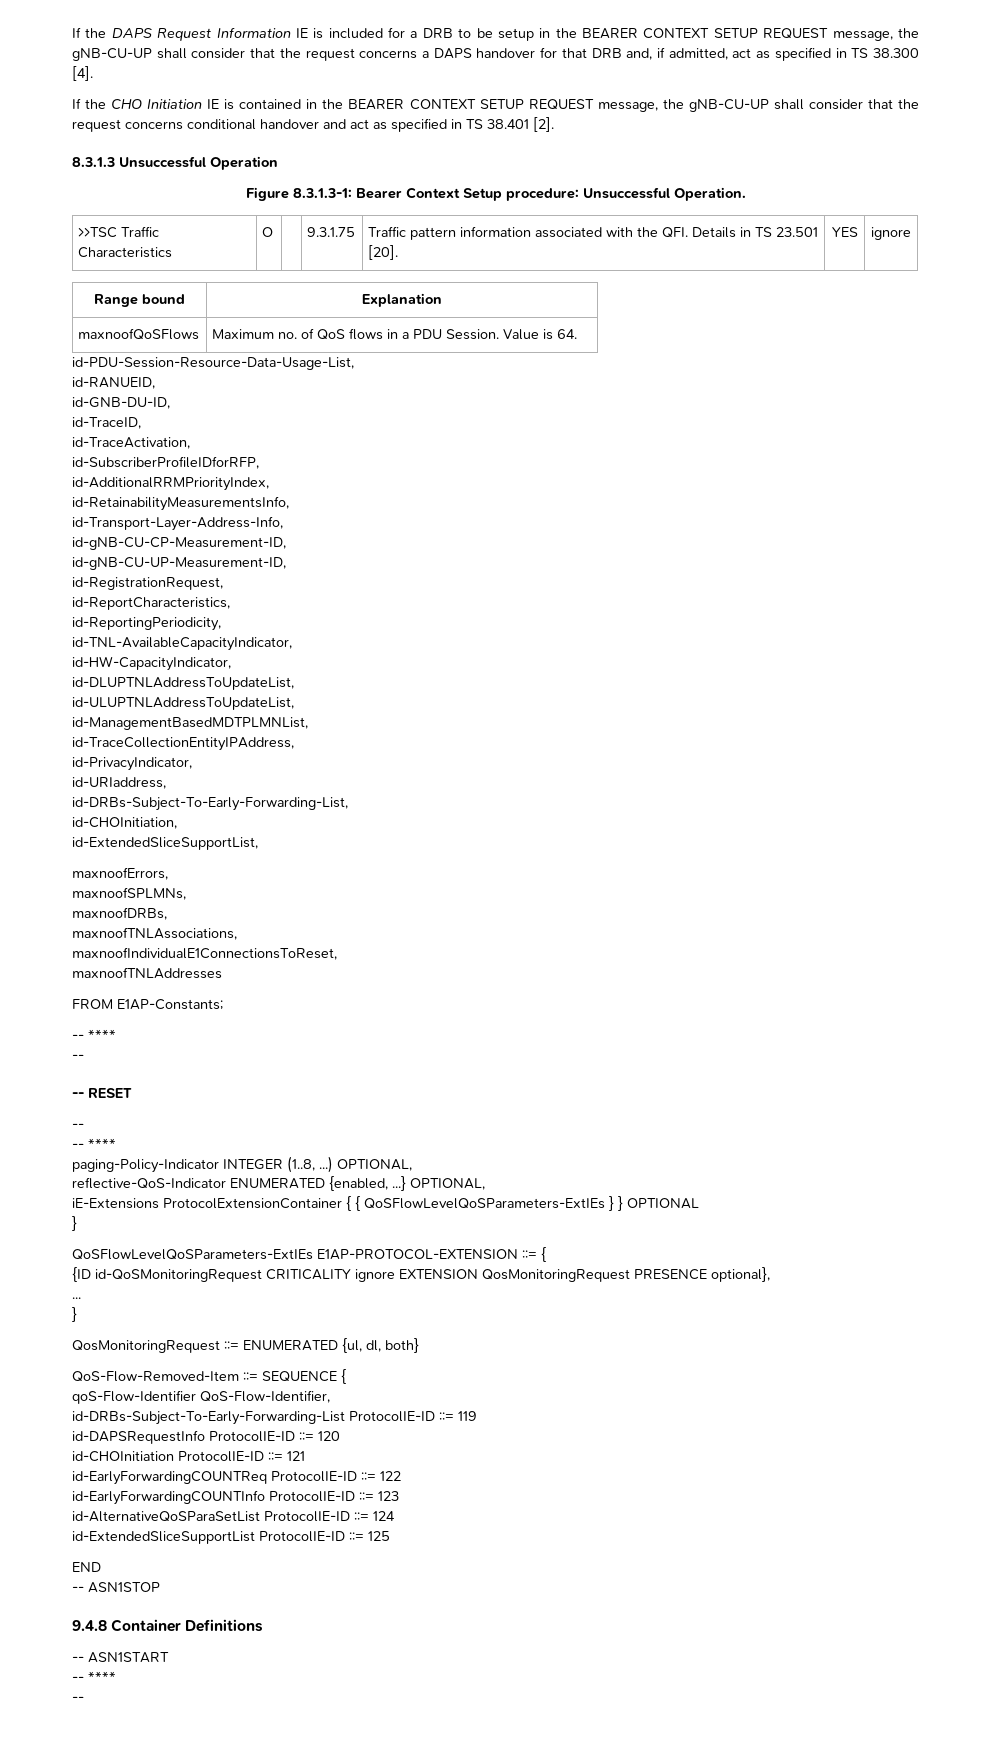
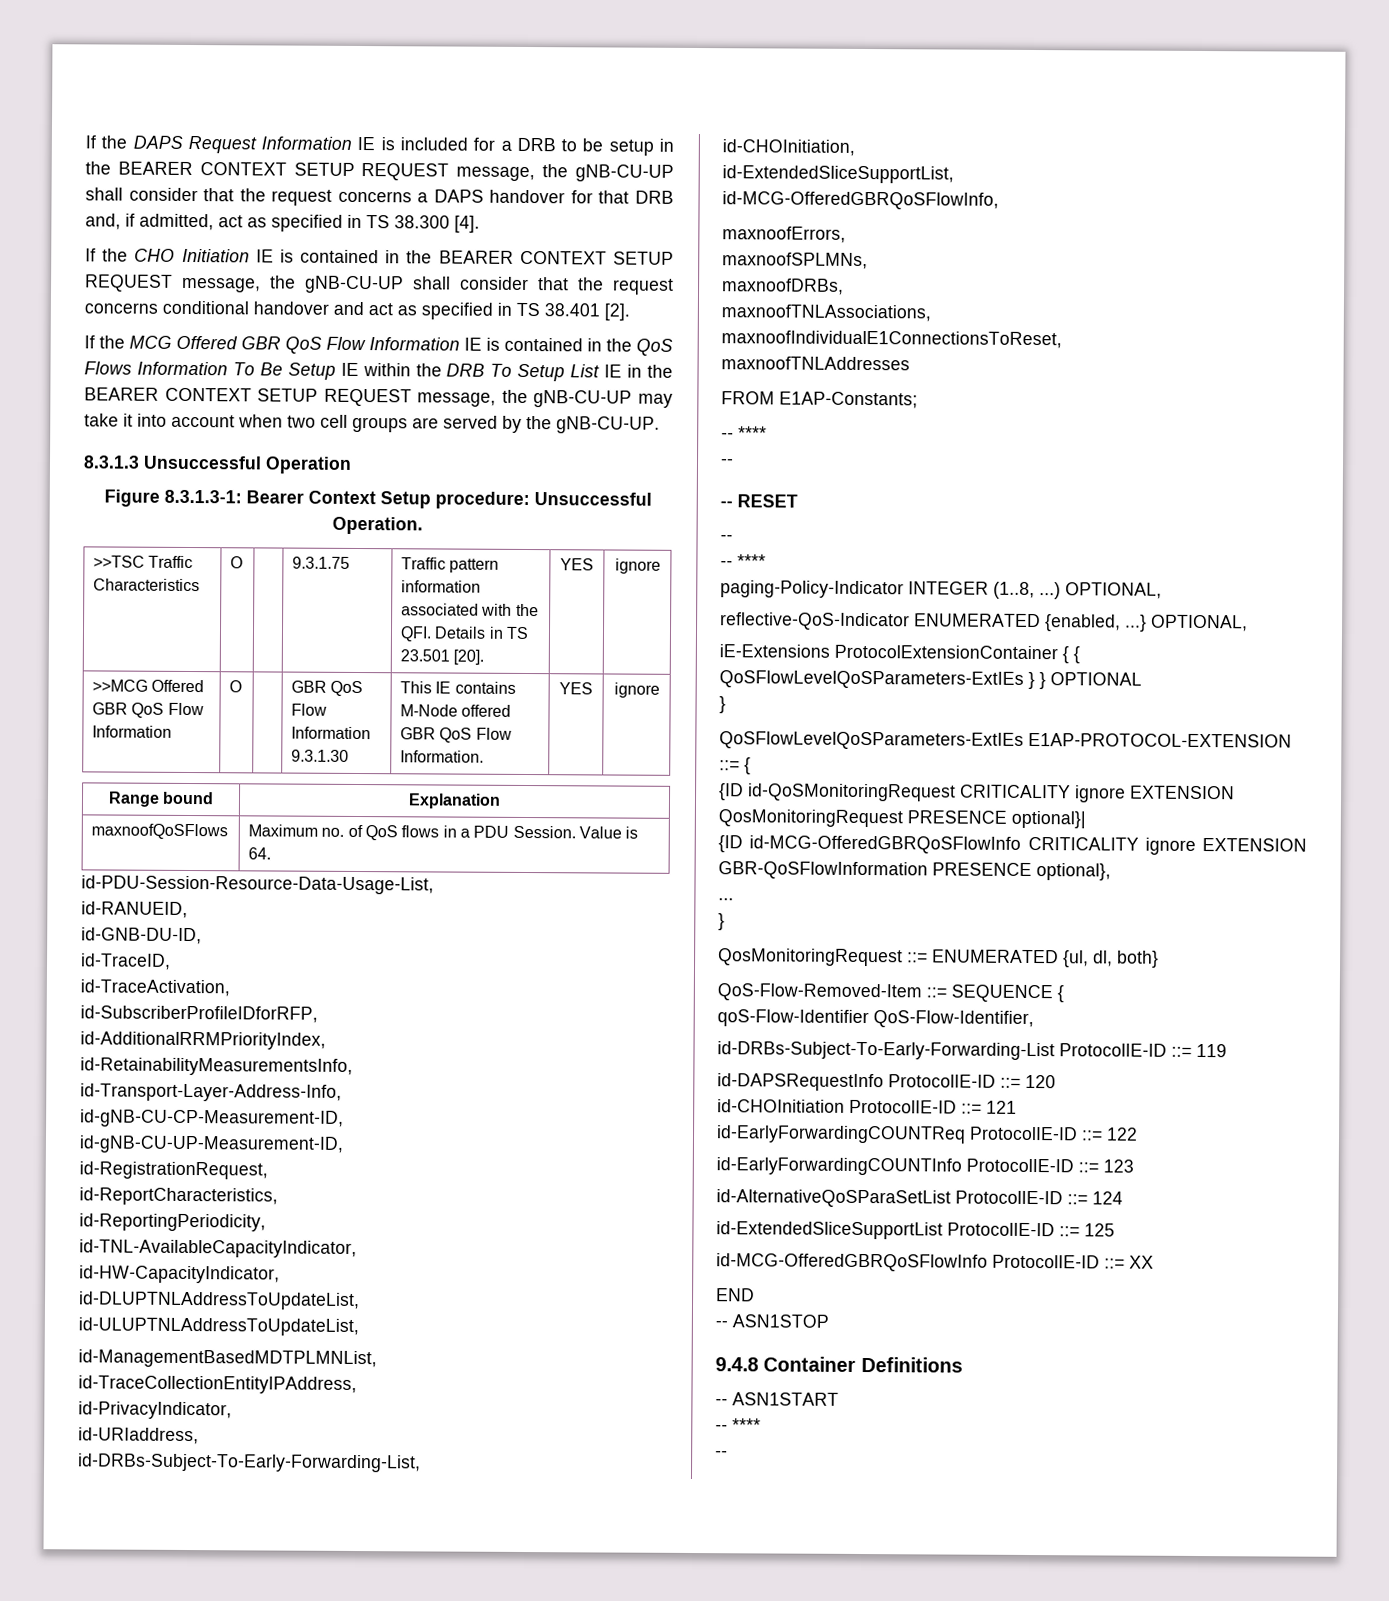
(554, 124) none -> [84,335,673,356] [84,361,674,382] [84,387,673,408] [84,413,660,434] // If the MCG Offered GBR QoS Flow Information IE is contained in the QoS Flows Information To Be Setup IE within the DRB To Setup List IE in the BEARER CONTEXT SETUP REQUEST message, the gNB-CU-UP may take it into account when two cell groups are served by the gNB-CU-UP.
(911, 233) none -> [92,679,205,693] [92,702,204,718] [92,725,173,738] [229,680,243,693] [291,680,364,697] [291,703,328,716] [291,726,372,740] [291,749,350,762] [400,681,516,694] [400,704,512,717] [400,727,512,743] [400,750,485,763] [559,682,593,695] [613,682,660,698] // >>MCG Offered GBR QoS Flow Information | O | | GBR QoS Flow Information 9.3.1.30 | This IE contains M-Node offered GBR QoS Flow Information. | YES | ignore
(258, 843) none -> [722,191,999,210] // id-MCG-OfferedGBRQoSFlowInfo,
(707, 1274) none -> [1011,810,1086,829] [718,835,1307,855] [718,861,1032,880] optional}| // {ID id-MCG-OfferedGBRQoSFlowInfo CRITICALITY ignore EXTENSION GBR-QoSFlowInformation PRESENCE
(390, 1536) none -> [716,1253,1154,1272] // id-MCG-OfferedGBRQoSFlowInfo ProtocolIE-ID ::= XX

